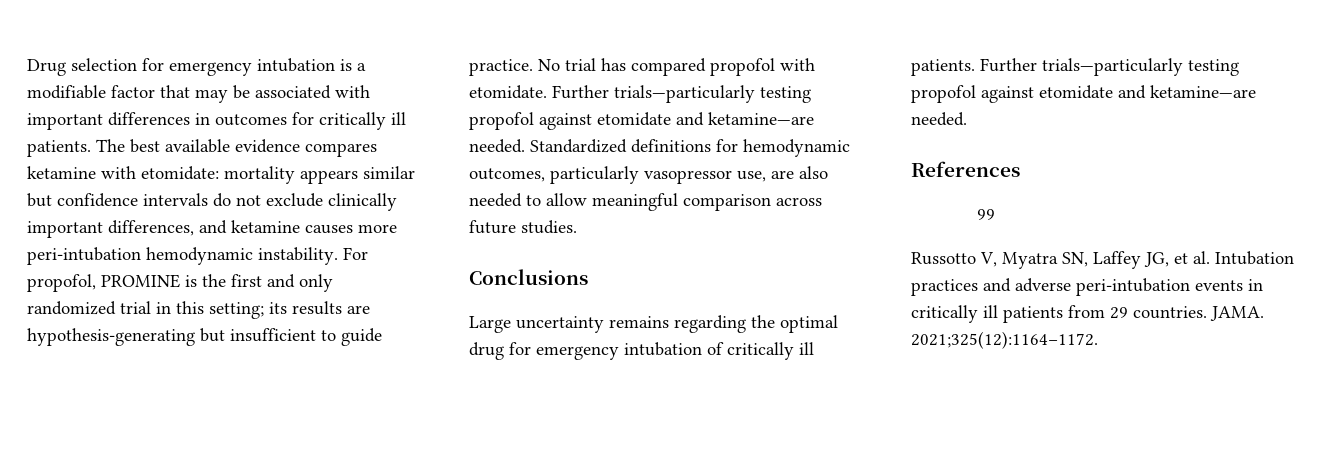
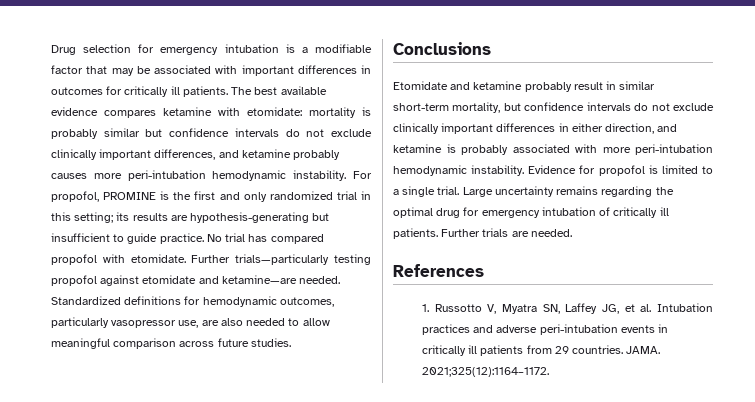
[300,170,358,184] appears -> [362,107,371,116] [51,129,98,139] is probably
(300, 226) none -> [293,150,341,160] probably
(588, 277) none -> [393,81,656,92] [393,102,714,113] [393,123,678,134] [393,144,713,155] [393,165,713,176] [393,186,460,197] Etomidate and ketamine probably result in similar short-term mortality, but confidence intervals do not exclude clinically important differences in either direction, and ketamine is probably associated with more peri-intubation hemodynamic instability. Evidence for propofol is limited to a single trial.
[1042,58,1239,76] [911,85,1256,103] trials—particularly testing propofol against etomidate and ketamine—are -> [482,228,529,237] trials are
[976,209,995,220] 99 // -> [421,304,429,312] 1.

